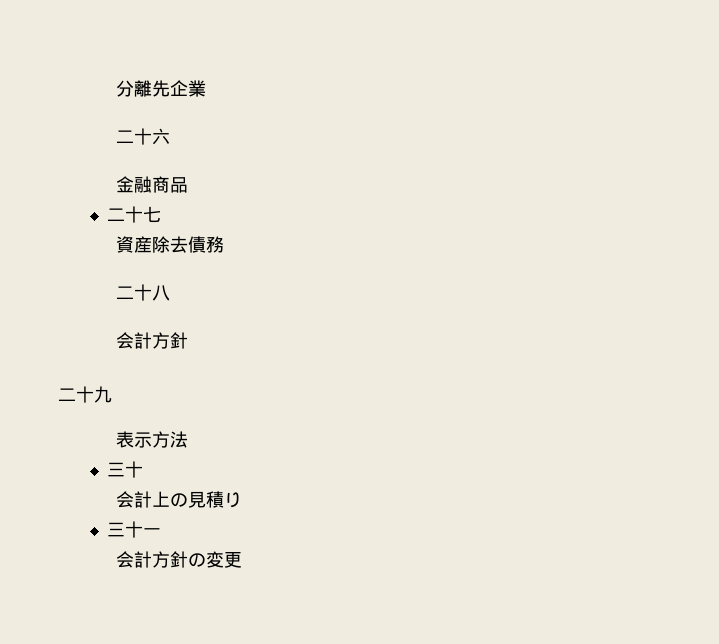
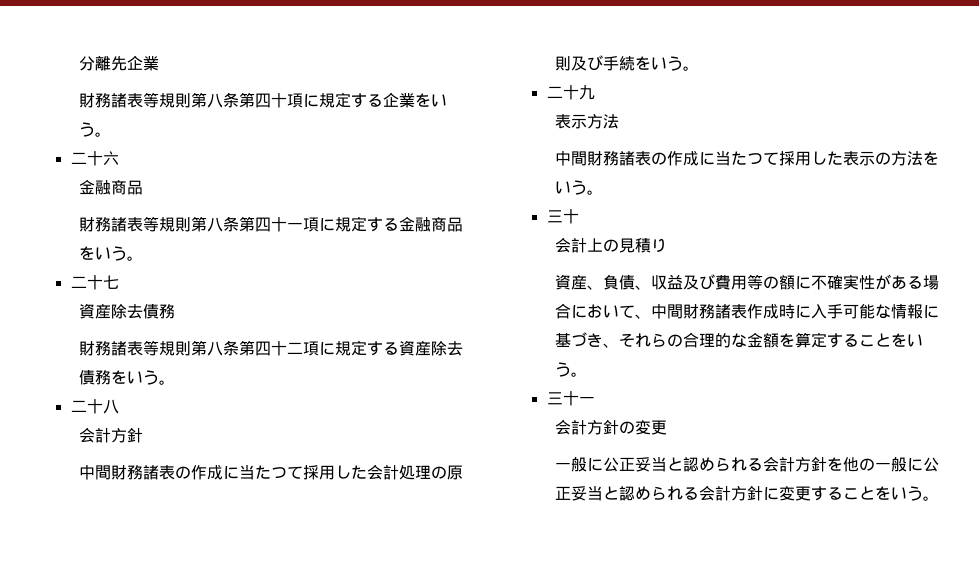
[116,128,171,145] [116,176,189,193] 二十六 // 金融商品 -> [78,92,447,108] [78,122,111,137] [70,151,119,166] [78,180,143,195] [78,216,463,232] [78,246,143,261] 財務諸表等規則第八条第四十項に規定する企業をいう。 // 二十六 // 金融商品 // 財務諸表等規則第八条第四十一項に規定する金融商品をいう。
[116,284,171,301] [116,332,189,349] [58,386,112,403] [116,431,189,448] 二十八 // 会計方針 // 二十九 // 表示方法 -> [78,340,463,356] [78,370,175,385] [70,399,119,414] [78,427,143,443] [78,464,463,480] [554,55,699,71] [546,85,595,100] [554,114,619,129] [554,151,939,166] [554,180,603,195] 財務諸表等規則第八条第四十二項に規定する資産除去債務をいう。 // 二十八 // 会計方針 // 中間財務諸表の作成に当たつて採用した会計処理の原則及び手続をいう。 // 二十九 // 表示方法 // 中間財務諸表の作成に当たつて採用した表示の方法をいう。
(243, 500) none -> [554,274,939,290] [554,303,939,319] [554,332,923,348] [554,362,587,377] // 資産、負債、収益及び費用等の額に不確実性がある場合において、中間財務諸表作成時に入手可能な情報に基づき、それらの合理的な金額を算定することをいう。
(243, 560) none -> [554,456,939,472] [554,485,939,501] // 一般に公正妥当と認められる会計方針を他の一般に公正妥当と認められる会計方針に変更することをいう。

